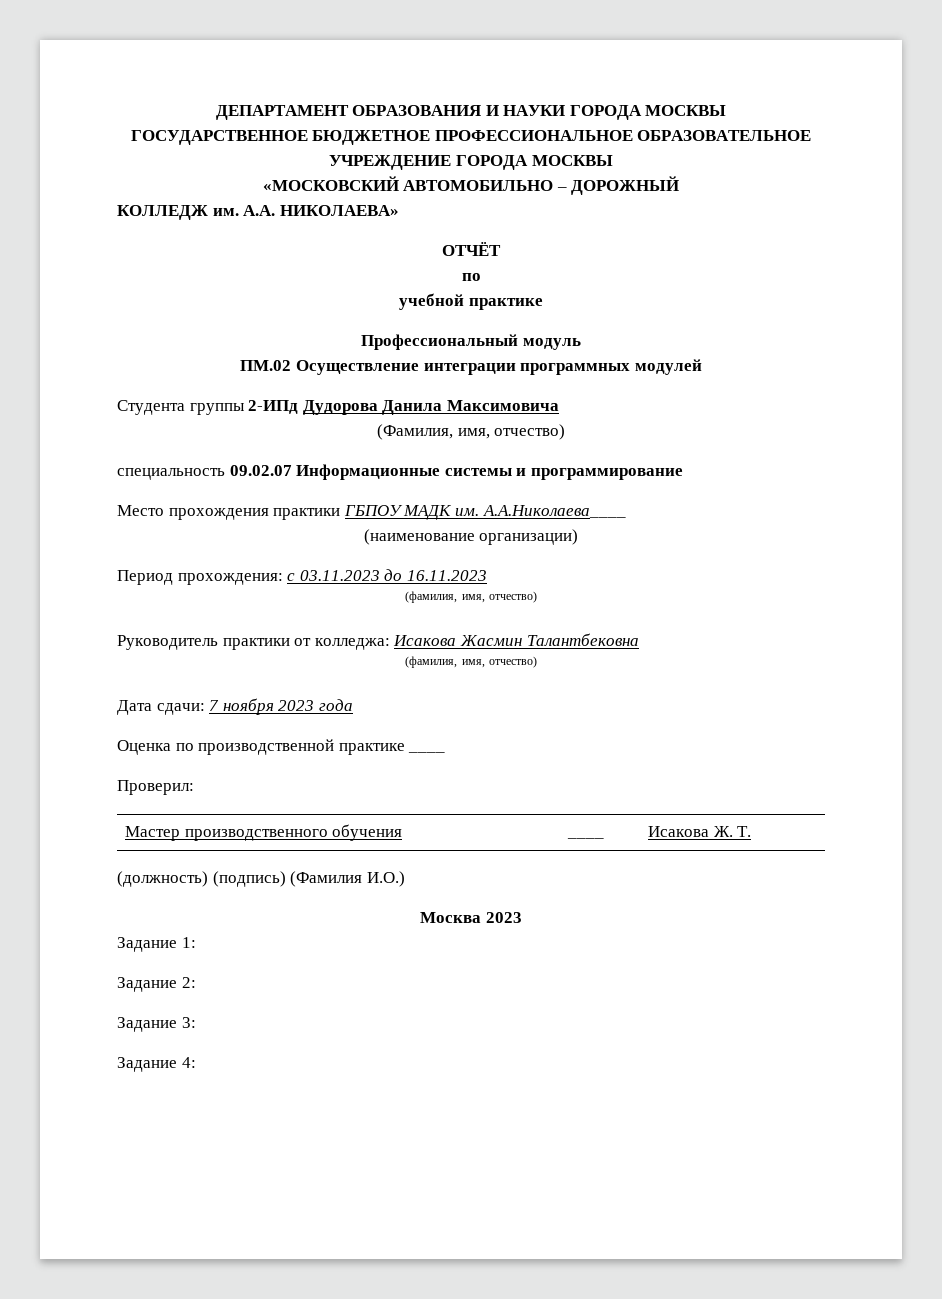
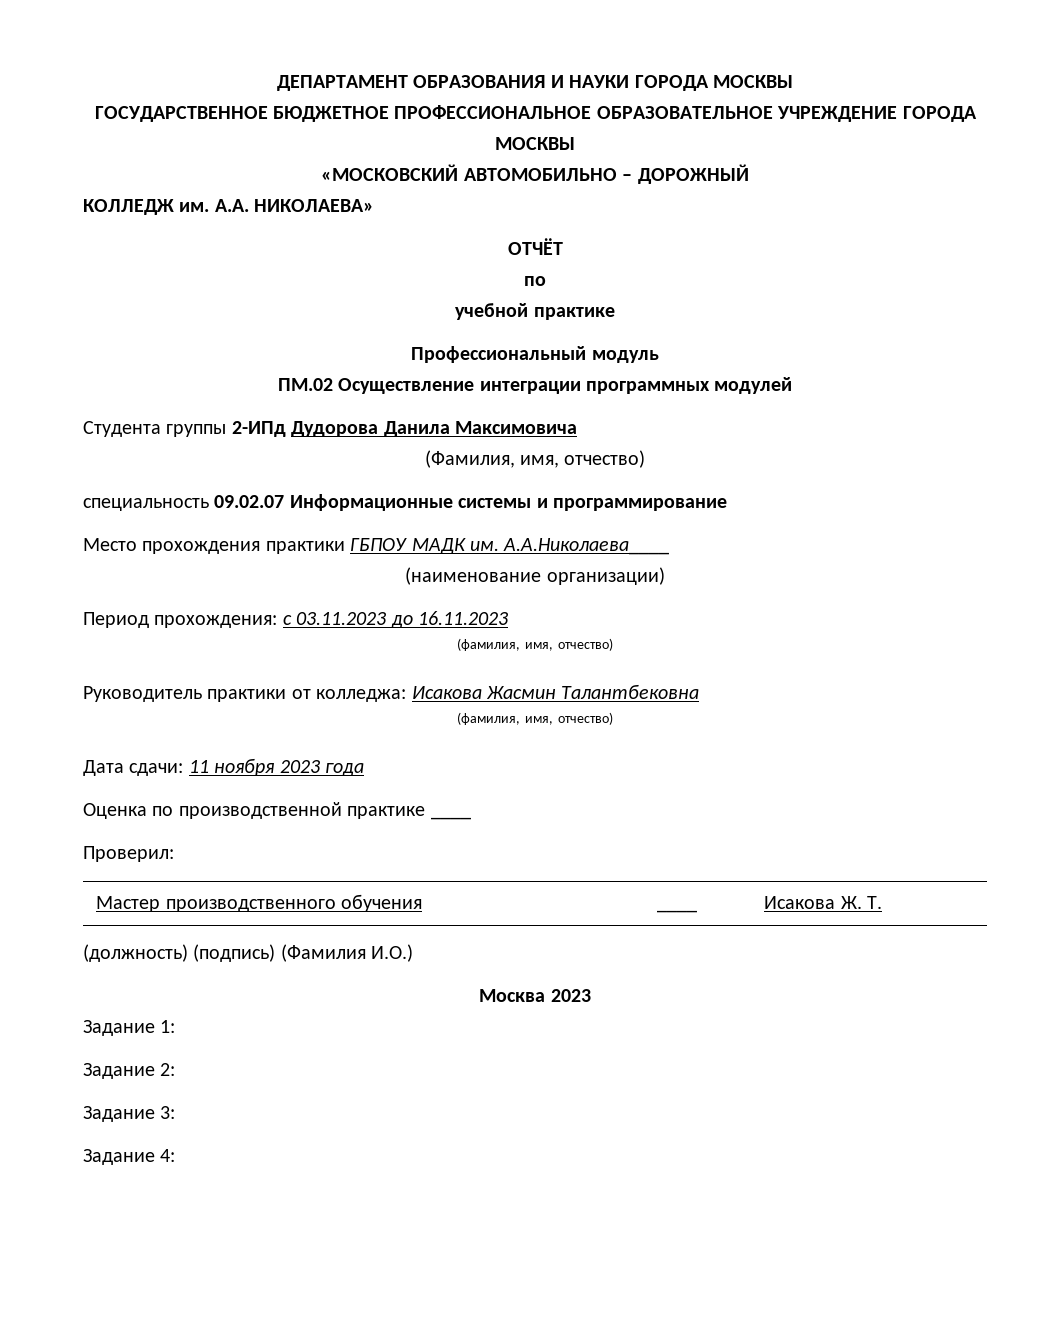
[209,700,220,711] 7 -> [188,760,209,773] 11

